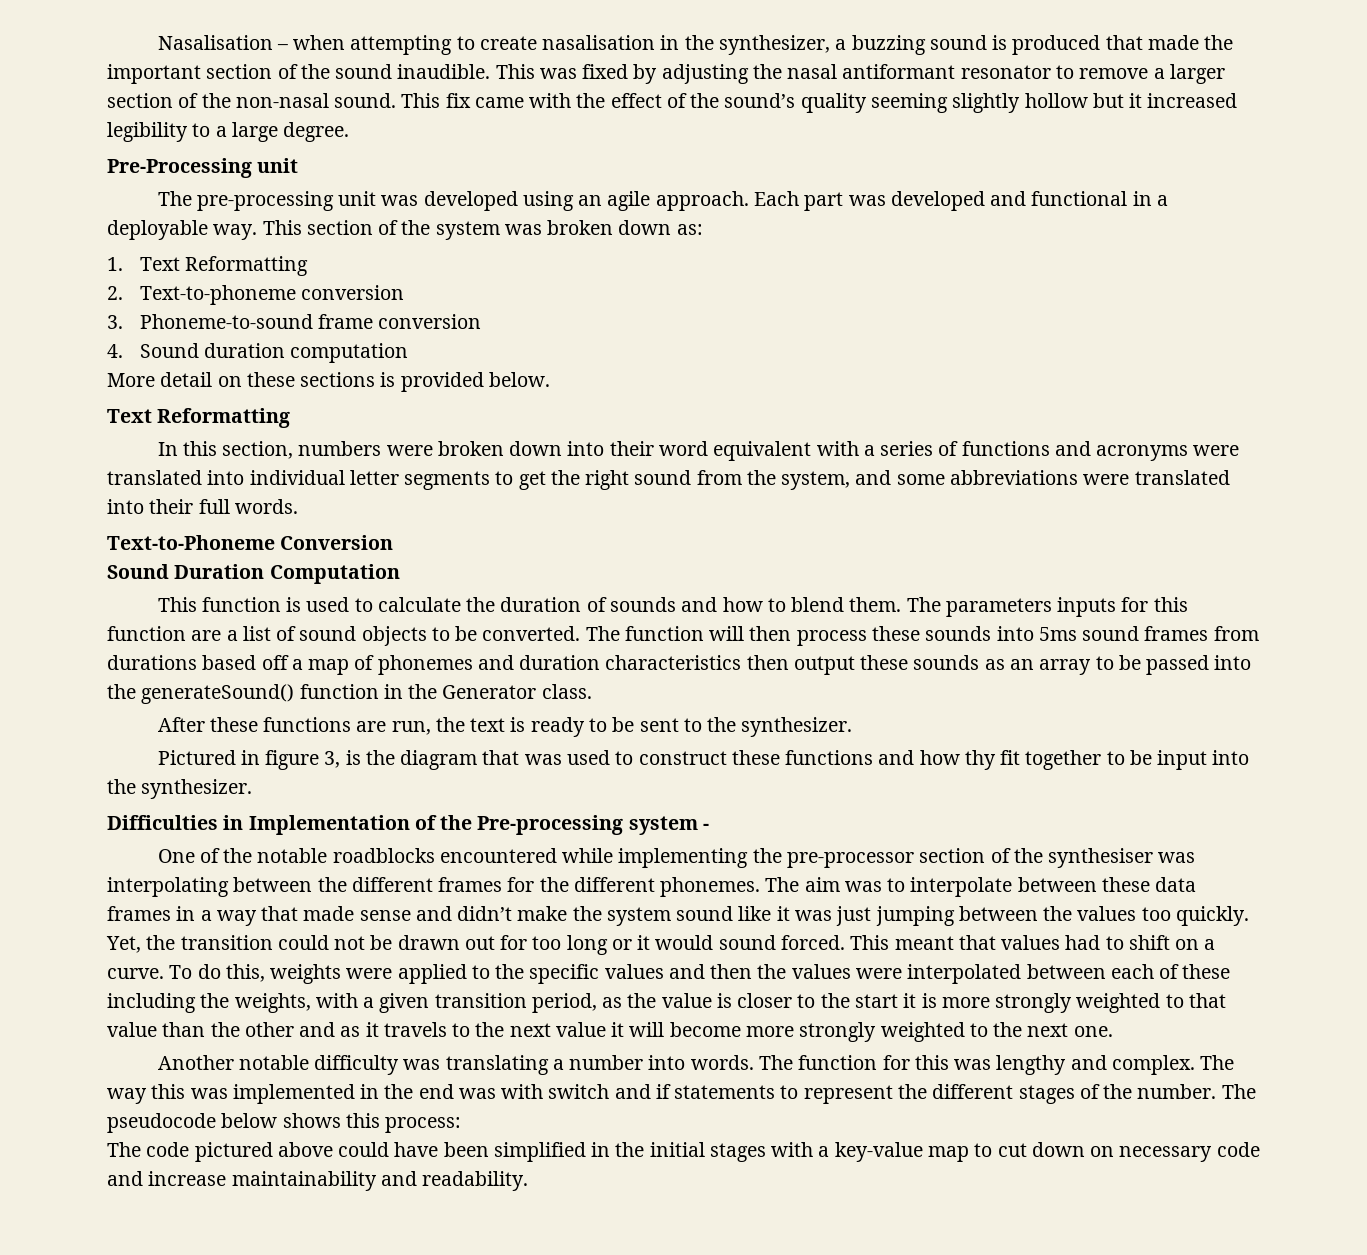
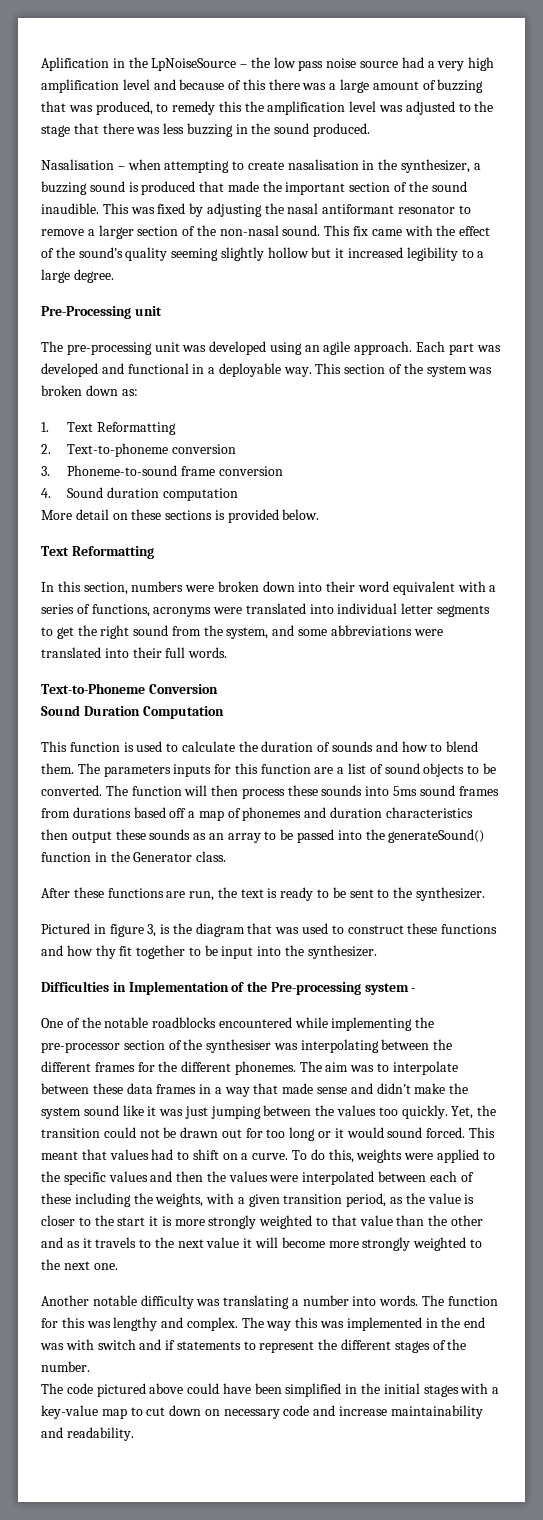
(157, 42) none -> [41,57,495,71] [41,79,484,93] [41,101,494,115] [41,123,371,137] Aplification in the LpNoiseSource – the low pass noise source had a very high amplification level and because of this there was a large amount of buzzing that was produced, to remedy this the amplification level was adjusted to the stage that there was less buzzing in the sound produced. //
[961,441,1091,456] functions and -> [91,604,150,617] functions,
[1221,1084,1256,1099] [107,1113,462,1133] The pseudocode below shows this process: -> (90, 1366) none

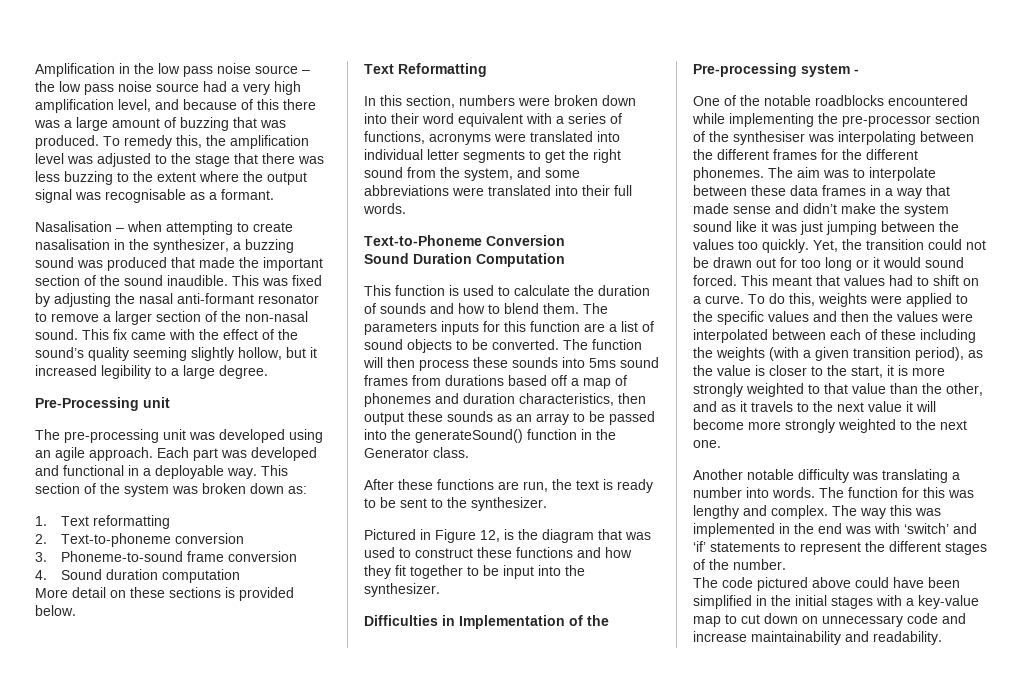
[41,57,237,71] Aplification in the LpNoiseSource -> [35,63,298,77] Amplification in the low pass noise source
[122,79,150,90] level -> [118,99,151,112] level,
[95,101,242,115] produced, to remedy this -> [35,135,202,149] produced. To remedy this,
[235,123,371,137] in the sound produced. -> [117,171,307,185] [35,189,274,203] to the extent where the output signal was recognisable as a formant.
[128,182,139,192] is -> [77,260,103,268] was
[322,204,395,214] antiformant -> [177,293,254,304] anti-formant
[267,247,309,258] hollow -> [238,347,282,360] hollow,
[97,422,177,435] Reformatting -> [93,515,171,529] reformatting
[385,807,473,818] characteristics -> [519,393,614,406] characteristics,
[109,924,157,937] figure 3, -> [435,529,500,543] Figure 12,
[95,945,116,959] thy -> [364,565,391,579] they
[155,1193,235,1207] weights, with -> [716,347,799,361] weights (with
[346,1193,387,1207] period, -> [915,347,964,361] period),
[117,1217,146,1226] start -> [851,366,883,378] start,
[450,1215,483,1226] other -> [946,383,983,396] other,
[97,1339,176,1350] switch and if -> [904,523,977,534] [693,541,706,552] ‘switch’ and ‘if’
[223,1409,280,1419] necessary -> [822,615,903,627] unnecessary

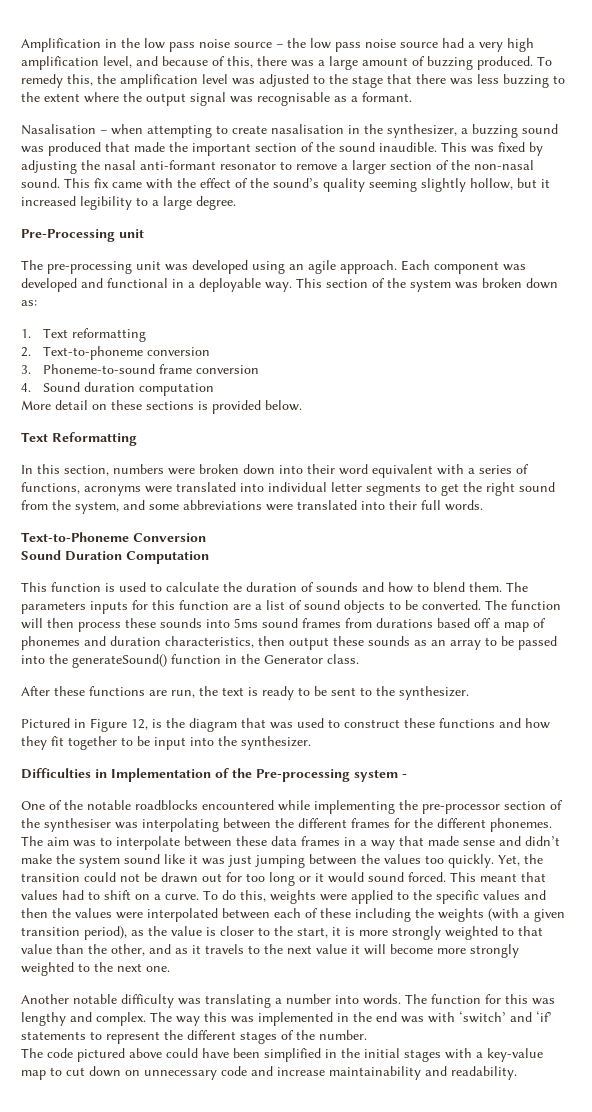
[257,99,279,110] this -> [227,56,253,68] this,
[233,117,286,128] that was -> (473, 63) none
[193,448,218,461] part -> [434,261,499,274] component

